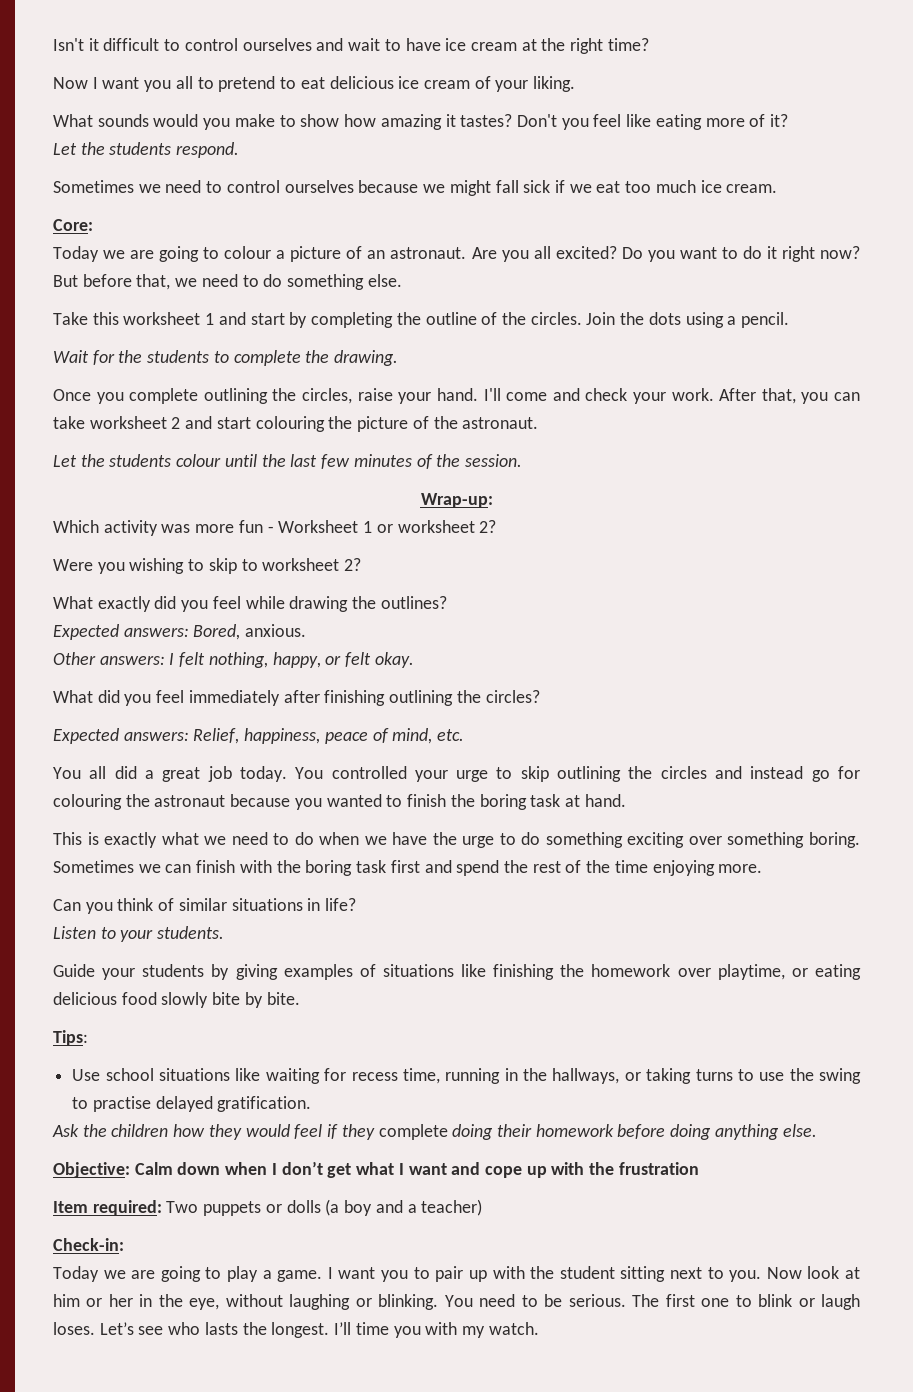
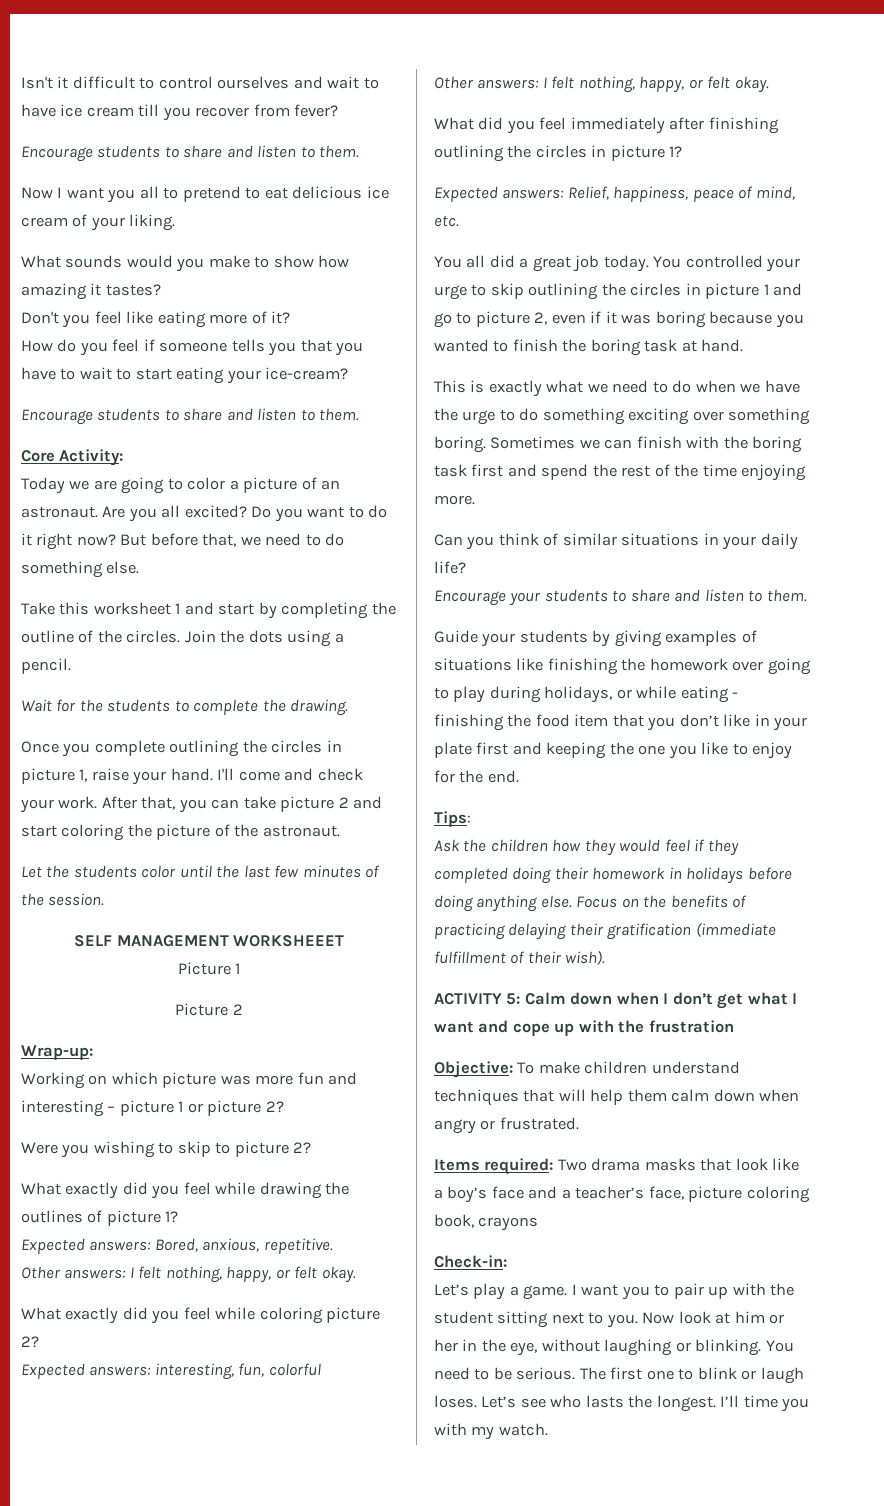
[521,38,649,54] at the right time? -> [138,104,339,121] [21,145,360,162] till you recover from fever? // Encourage students to share and listen to them.
(513, 120) none -> (161, 290) //
[53,142,240,158] [53,180,778,196] [53,219,93,231] [53,246,272,262] Let the students respond. // Sometimes we need to control ourselves because we might fall sick if we eat too much ice cream. // Core: // Today we are going to colour -> [21,339,364,356] [21,367,349,384] [21,408,360,425] [21,449,124,466] [21,477,226,494] How do you feel if someone tells you that you have to wait to start eating your ice-cream? // Encourage students to share and listen to them. // Core Activity: // Today we are going to color
[302,388,353,404] circles, -> [271,740,342,753] [21,768,88,784] circles in picture 1,
[89,416,167,429] worksheet -> [280,796,335,812] picture
[255,416,325,432] colouring -> [61,824,125,841] coloring
[176,454,222,467] colour -> [141,865,177,878] color
[420,493,493,508] [53,520,359,536] Wrap-up: // Which activity was more fun - Worksheet -> [74,935,344,947] [177,962,241,975] [175,1003,243,1016] [21,1045,93,1060] [21,1072,358,1089] [21,1100,174,1117] SELF MANAGEMENT WORKSHEEET // Picture 1 // Picture 2 // Wrap-up: // Working on which picture was more fun and interesting – picture
[397,520,475,533] worksheet -> [207,1100,262,1116] picture
[262,558,340,571] worksheet -> [234,1141,289,1157] picture
[380,596,447,609] outlines? -> [21,1210,179,1226] outlines of picture 1?
[245,624,307,637] anxious. -> [202,1238,333,1254] [21,1266,356,1283] [21,1307,381,1324] [21,1336,39,1348] [21,1363,321,1380] anxious, repetitive. // Other answers: I felt nothing, happy, or felt okay. // What exactly did you feel while coloring picture 2? // Expected answers: interesting, fun, colorful
[485,690,540,703] circles? -> [535,145,683,161] circles in picture 1?
[715,766,860,782] [53,794,226,810] and instead go for colouring the astronaut -> [685,283,803,299] [434,311,706,328] in picture 1 and go to picture 2, even if it was boring
(321, 904) none -> [722,533,798,550] your daily
[53,926,225,942] Listen to your students. -> [434,589,807,606] Encourage your students to share and listen to them.
[717,964,861,980] [53,992,300,1008] [53,1030,88,1046] [72,1068,861,1084] [72,1096,312,1112] playtime, or eating delicious food slowly bite by bite. // Tips: // Use school situations like waiting for recess time, running in the hallways, or taking turns to use the swing to practise delayed gratification. -> [767,658,811,675] [434,686,739,703] [434,714,808,731] [434,742,793,759] [434,770,519,783] [434,811,471,827] going to play during holidays, or while eating - finishing the food item that you don’t like in your plate first and keeping the one you like to enjoy for the end. // Tips:
[378,1124,448,1140] complete -> [434,867,508,883] completed
(614, 1130) none -> [668,867,744,884] in holidays
[53,1162,130,1178] // Objective: -> [576,895,748,908] [434,922,776,940] [434,950,606,965] [434,993,521,1005] Focus on the benefits of practicing delaying their gratification (immediate fulfillment of their wish). // ACTIVITY 5:
[53,1199,483,1216] [53,1238,124,1251] [53,1266,222,1282] Item required: Two puppets or dolls (a boy and a teacher) // Check-in: // Today we are going to -> [434,1061,740,1078] [434,1089,800,1106] [434,1117,579,1134] [434,1158,800,1175] [434,1186,810,1203] [434,1214,539,1231] [434,1255,507,1268] [434,1284,469,1296] Objective: To make children understand techniques that will help them calm down when angry or frustrated. // Items required: Two drama masks that look like a boy’s face and a teacher’s face, picture coloring book, crayons // Check-in: // Let’s

